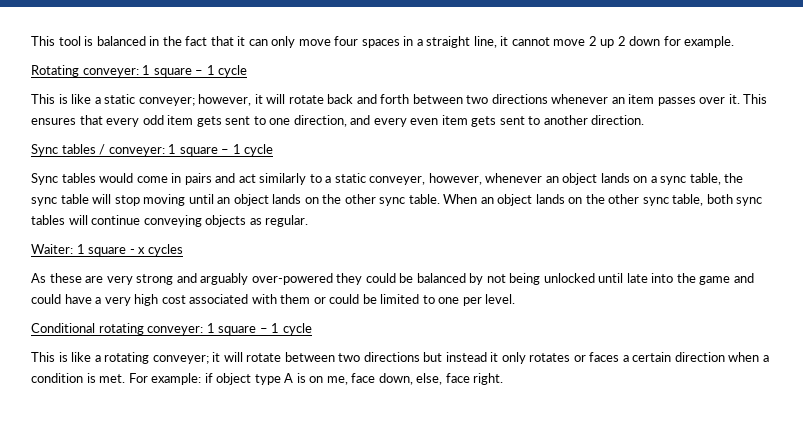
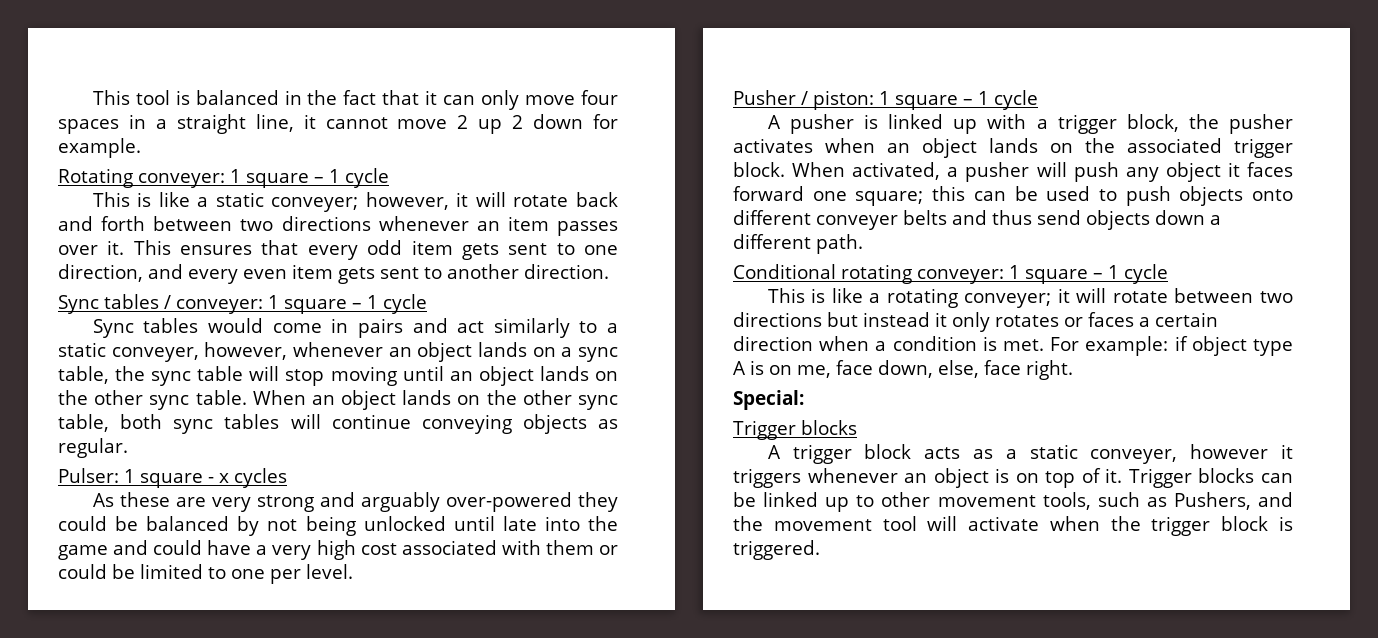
[31,244,73,254] Waiter: -> [58,468,119,483] Pulser:
(516, 299) none -> [733,90,1038,110] [767,114,1293,134] [733,138,1293,158] [733,162,1293,182] [733,186,1293,206] [733,210,1221,230] [733,234,863,254] // Pusher / piston: 1 square – 1 cycle // A pusher is linked up with a trigger block, the pusher activates when an object lands on the associated trigger block. When activated, a pusher will push any object it faces forward one square; this can be used to push objects onto different conveyer belts and thus send objects down a different path.
(504, 379) none -> [733,390,804,410] [733,420,857,440] [767,444,1293,464] [733,468,1293,488] [733,492,1293,512] [733,516,1293,536] [733,540,820,560] // Special: // Trigger blocks // A trigger block acts as a static conveyer, however it triggers whenever an object is on top of it. Trigger blocks can be linked up to other movement tools, such as Pushers, and the movement tool will activate when the trigger block is triggered.

